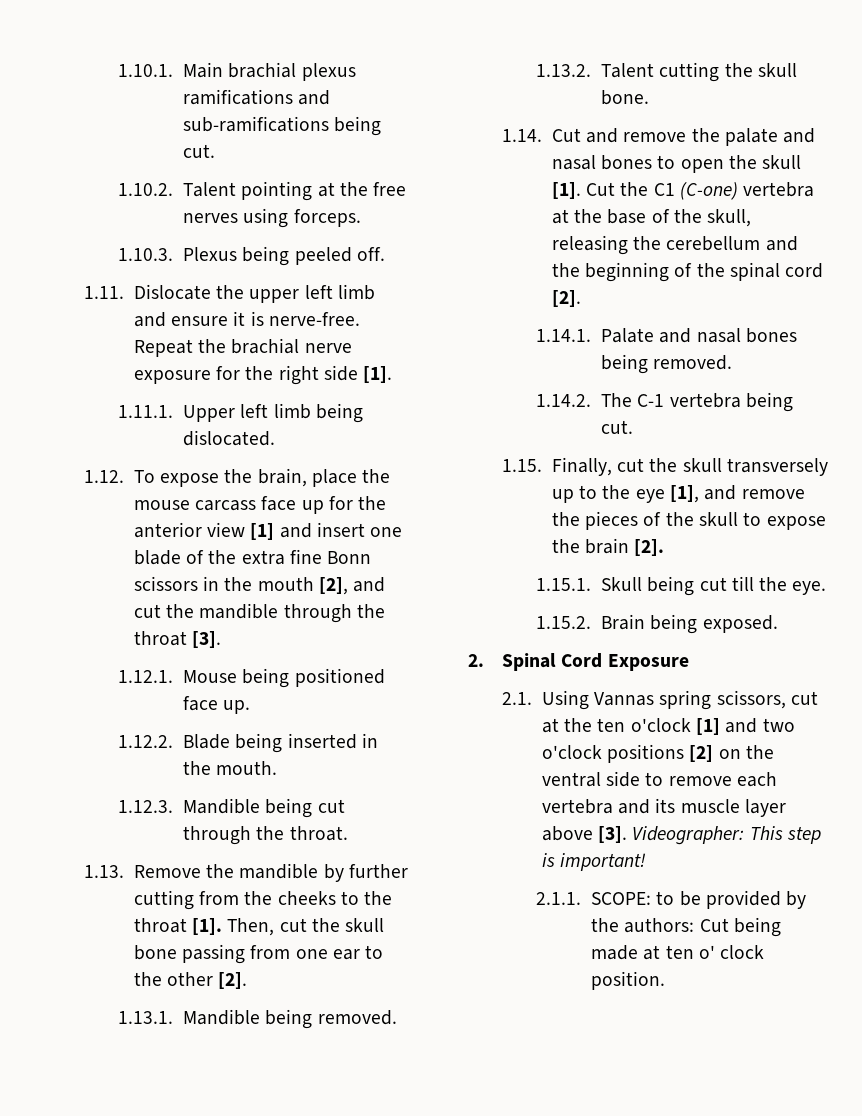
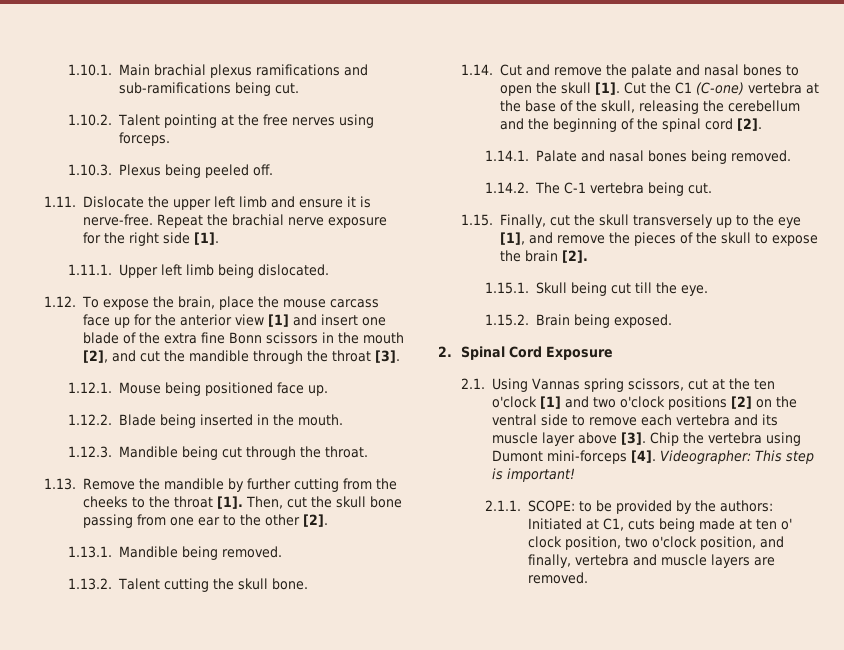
(628, 834) none -> [650,432,802,446] [492,450,657,464] Chip the vertebra using Dumont mini-forceps [4].
[699,918,729,932] Cut -> [527,518,655,531] Initiated at C1, cuts
[591,971,666,990] position. -> [564,536,784,550] [527,554,775,568] [527,572,588,584] position, two o'clock position, and finally, vertebra and muscle layers are removed.

